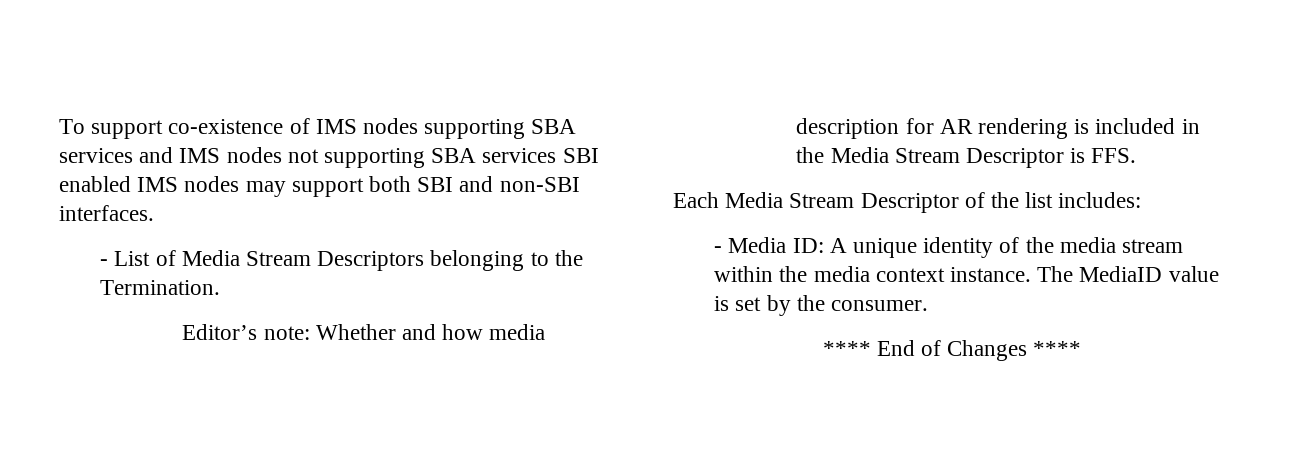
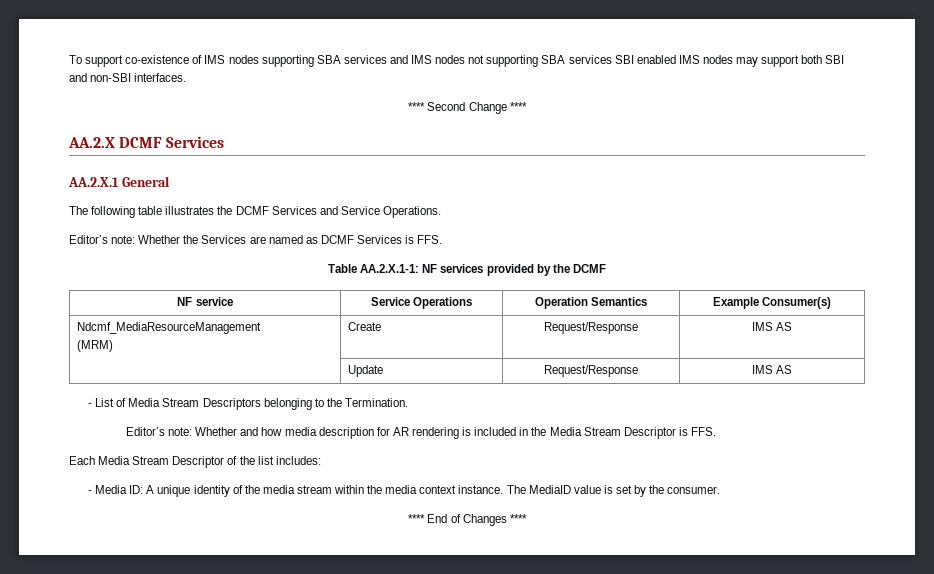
(154, 213) none -> [408,102,527,114] [68,136,225,148] [68,176,170,187] [69,206,441,218] [69,235,443,244] [328,264,606,276] [177,297,233,306] [370,297,473,309] [534,297,648,309] [712,297,832,309] [77,322,262,334] [77,340,114,352] [348,322,382,331] [544,322,638,334] [751,322,793,331] [348,365,384,377] [544,365,638,377] [751,365,793,374] // **** Second Change **** // AA.2.X DCMF Services // AA.2.X.1 General // The following table illustrates the DCMF Services and Service Operations. // Editor’s note: Whether the Services are named as DCMF Services is FFS. // Table AA.2.X.1-1: NF services provided by the DCMF // NF service | Service Operations | Operation Semantics | Example Consumer(s) // Ndcmf_MediaResourceManagement // (MRM) | Create | Request/Response | IMS AS // | Update | Request/Response | IMS AS

